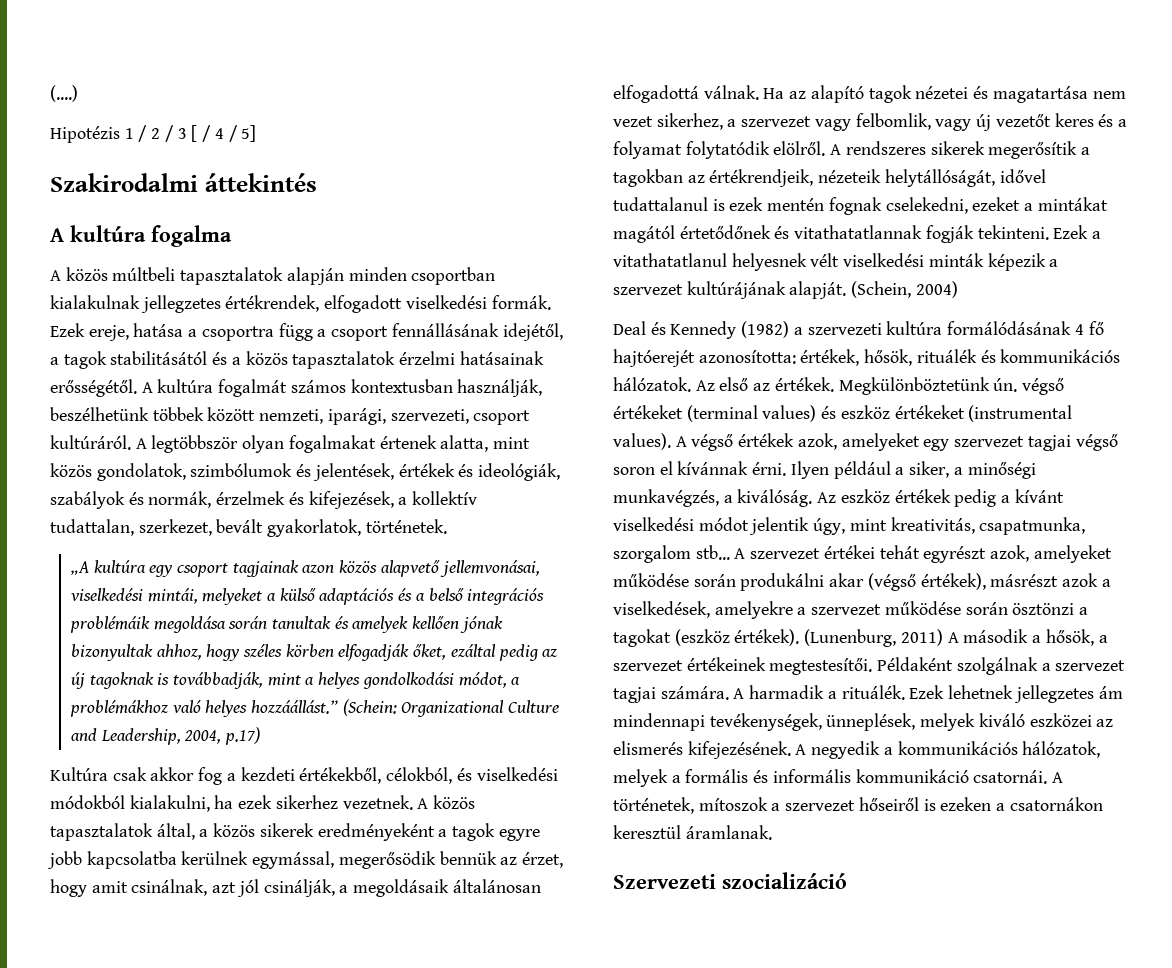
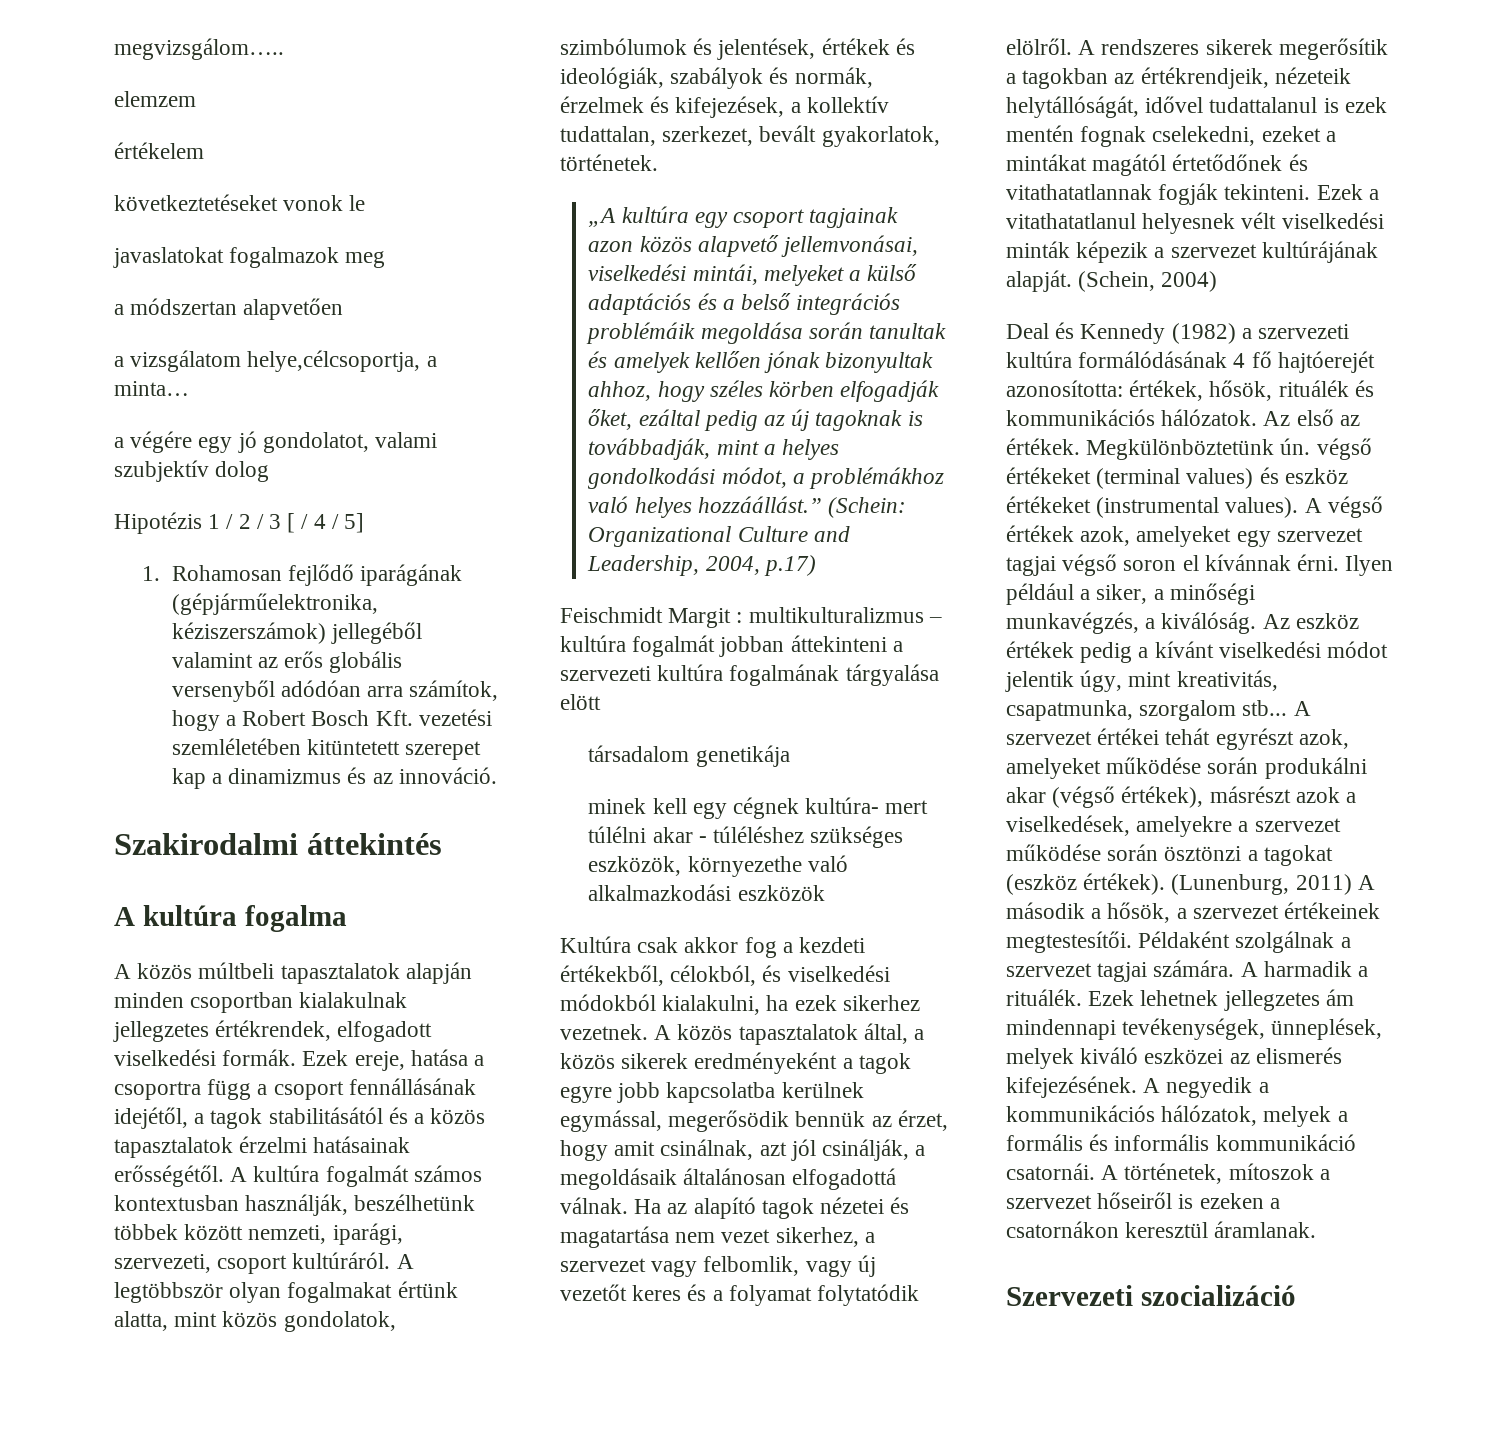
[50,85,78,102] (....) -> [114,38,284,60] [114,91,196,107] [114,142,204,159] [114,194,366,211] [113,247,386,268] [114,298,344,320] [114,350,437,372] [114,381,189,396] [114,431,438,453] [114,460,270,482] megvizsgálom….. // elemzem // értékelem // következtetéseket vonok le // javaslatokat fogalmazok meg // a módszertan alapvetően // a vizsgálatom helye,célcsoportja, a minta… // a végére egy jó gondolatot, valami szubjektív dolog
(257, 133) none -> [142,564,463,586] [171,593,378,615] [171,622,423,644] [171,651,403,673] [171,680,499,702] [171,709,492,731] [171,738,482,760] [171,767,497,789] // 1. Rohamosan fejlődő iparágának (gépjárműelektronika, kéziszerszámok) jellegéből valamint az erős globális versenyből adódóan arra számítok, hogy a Robert Bosch Kft. vezetési szemléletében kitüntetett szerepet kap a dinamizmus és az innováció.
[379,435,437,449] értenek -> [397,1281,458,1298] értünk
(261, 736) none -> [560,607,942,628] [560,635,903,657] [560,664,939,686] [560,694,601,710] [588,745,790,767] [588,797,929,819] [588,826,904,848] [588,855,848,877] [588,884,825,901] // Feischmidt Margit : multikulturalizmus – kultúra fogalmát jobban áttekinteni a szervezeti kultúra fogalmának tárgyalása elött // társadalom genetikája // minek kell egy cégnek kultúra- mert túlélni akar - túléléshez szükséges eszközök, környezethe való alkalmazkodási eszközök

